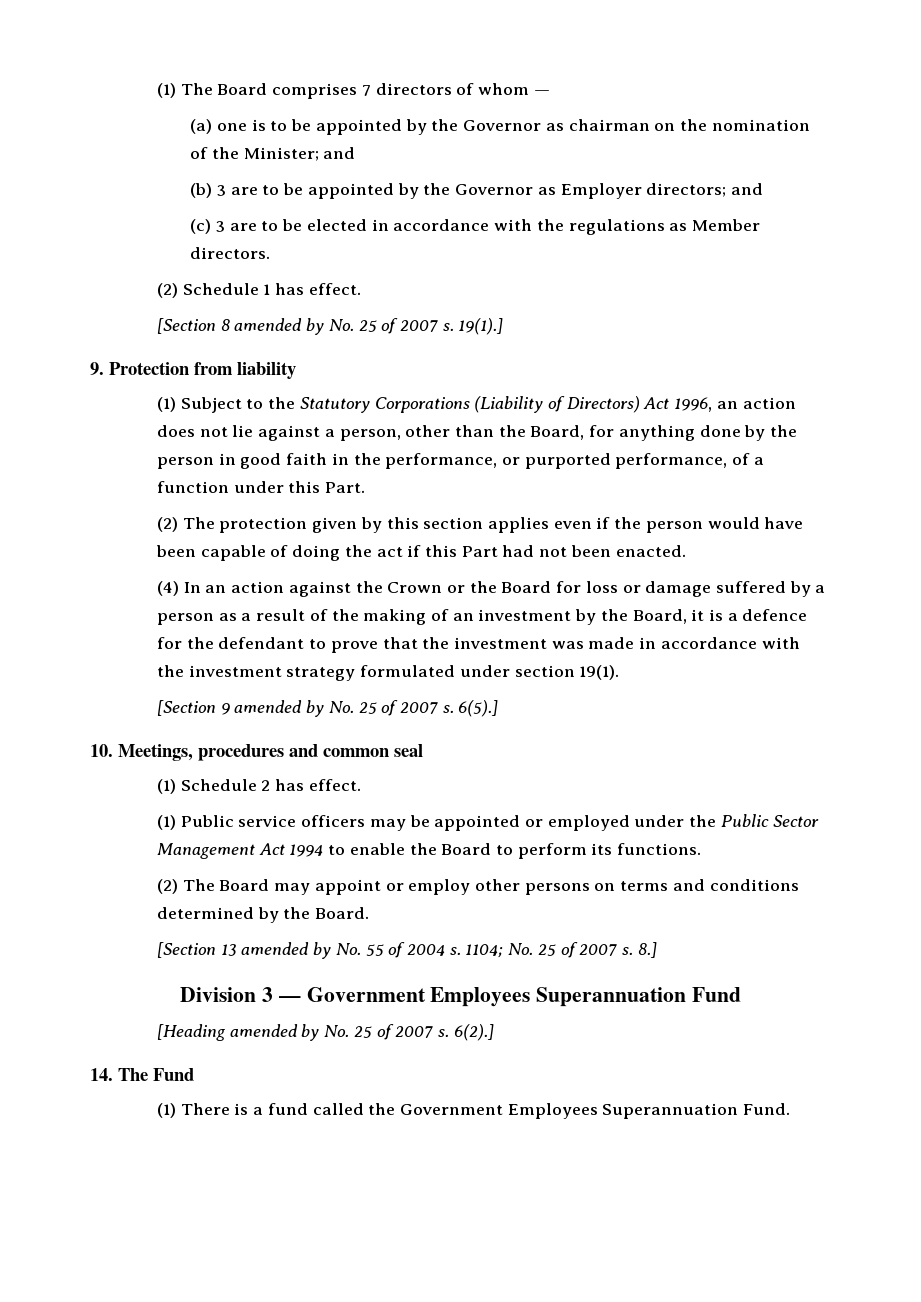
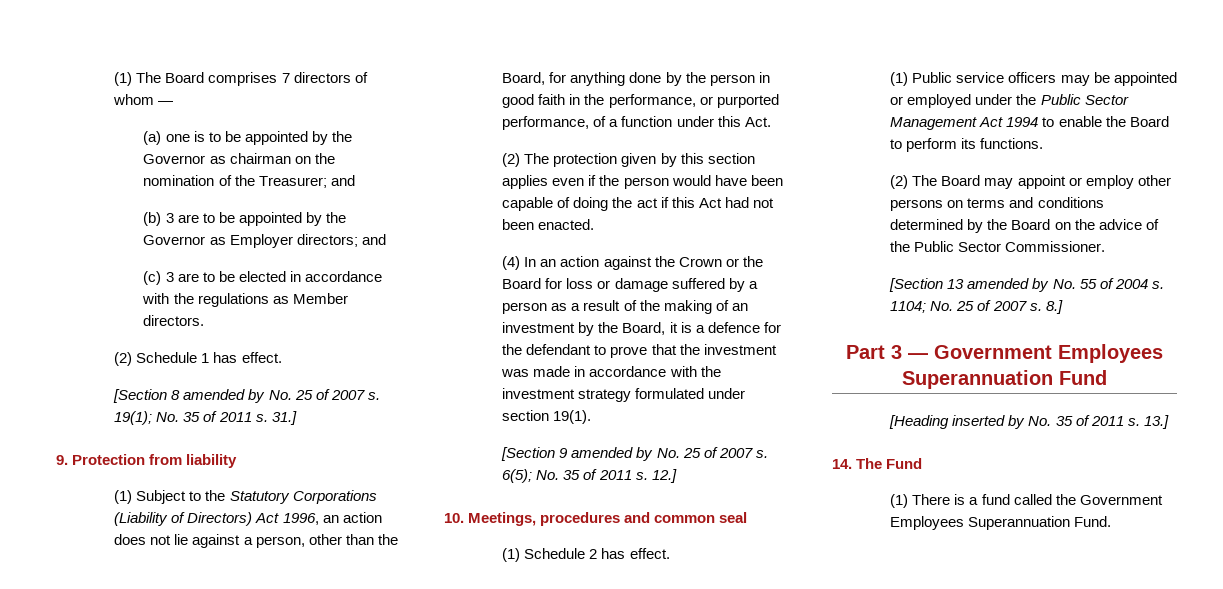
[243,147,319,161] Minister; -> [258,176,327,188] Treasurer;
[458,318,504,335] 19(1).] -> [114,411,297,425] 19(1); No. 35 of 2011 s. 31.]
[325,482,366,493] Part. -> [744,117,771,127] Act.
[461,546,498,557] Part -> [698,198,722,208] Act
[458,700,499,717] 6(5).] -> [502,469,677,483] 6(5); No. 35 of 2011 s. 12.]
[315,907,370,919] Board. -> [1011,219,1159,230] [890,241,1106,252] Board on the advice of the Public Sector Commissioner.
[180,987,257,1002] Division -> [846,345,885,359] Part
[229,1024,494,1041] amended by No. 25 of 2007 s. 6(2).] -> [952,415,1169,429] inserted by No. 35 of 2011 s. 13.]

